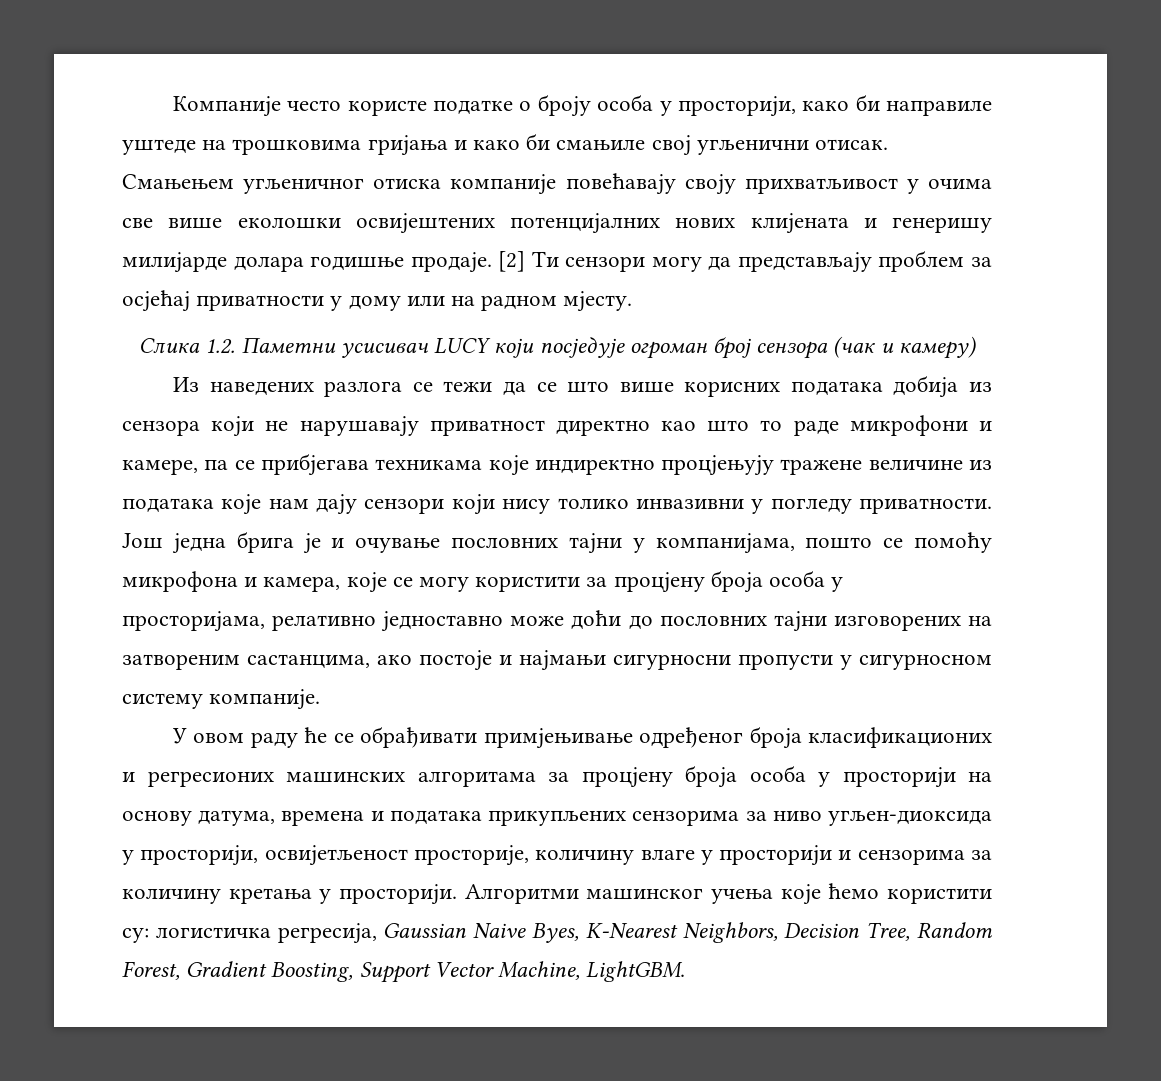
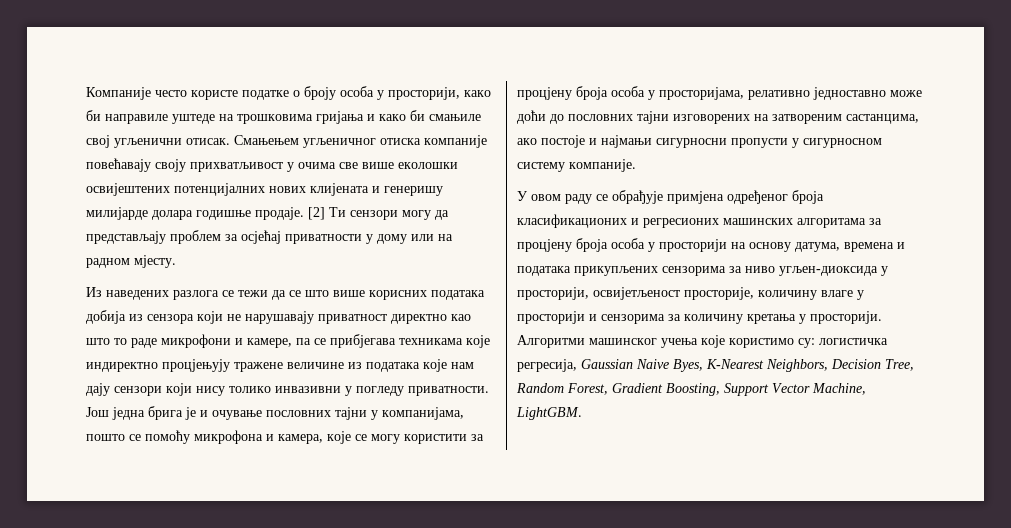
[139,336,976,359] // Слика 1.2. Паметни усисивач LUCY који посједује огроман број сензора (чак и камеру) -> (176, 261) none
[304,726,633,749] ће се обрађивати примјењивање -> [596,190,724,204] се обрађује примјена
[828,883,992,904] ћемо користити -> [729,338,794,348] користимо

